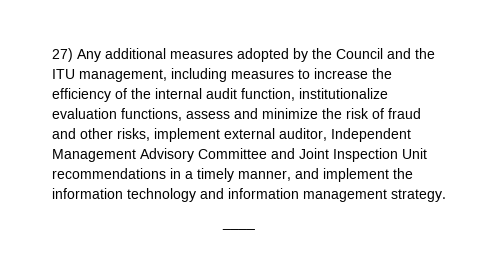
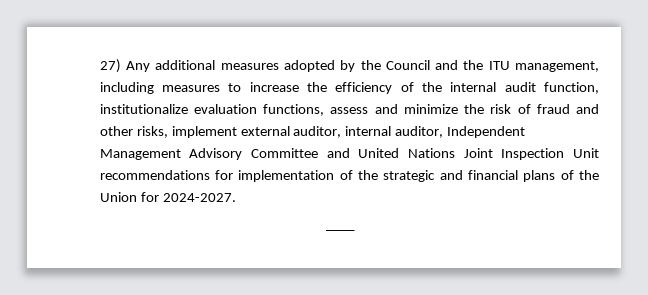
(327, 134) none -> [345,126,444,138] internal auditor,
(295, 153) none -> [358,148,456,158] United Nations
[169,168,413,182] [51,188,446,202] in a timely manner, and implement the information technology and information management strategy. -> [215,170,599,182] [99,192,236,202] for implementation of the strategic and financial plans of the Union for 2024-2027.

